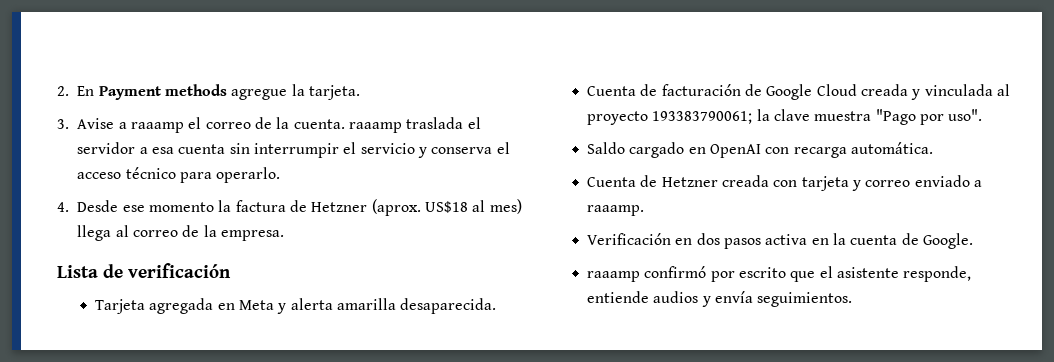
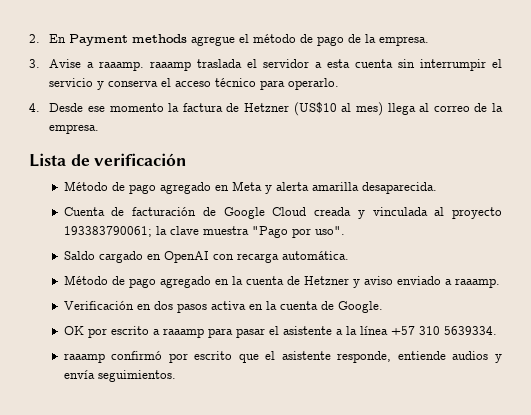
[291,84,361,100] [57,117,345,133] la tarjeta. // 3. Avise a raaamp el correo de la cuenta. -> [239,34,430,46] [29,59,145,71] el método de pago de la empresa. // 3. Avise a raaamp.
[152,147,175,154] esa -> [327,59,351,68] esta
[371,199,469,216] (aprox. US$18 -> [293,102,337,116] (US$10
[95,298,214,314] Tarjeta agregada -> [63,181,211,194] Método de pago agregado
[587,175,911,191] Cuenta de Hetzner creada con tarjeta y correo -> [63,275,393,288] Método de pago agregado en la cuenta de Hetzner y aviso
(973, 241) none -> [63,326,497,338] // OK por escrito a raaamp para pasar el asistente a la línea +57 310 5639334.

